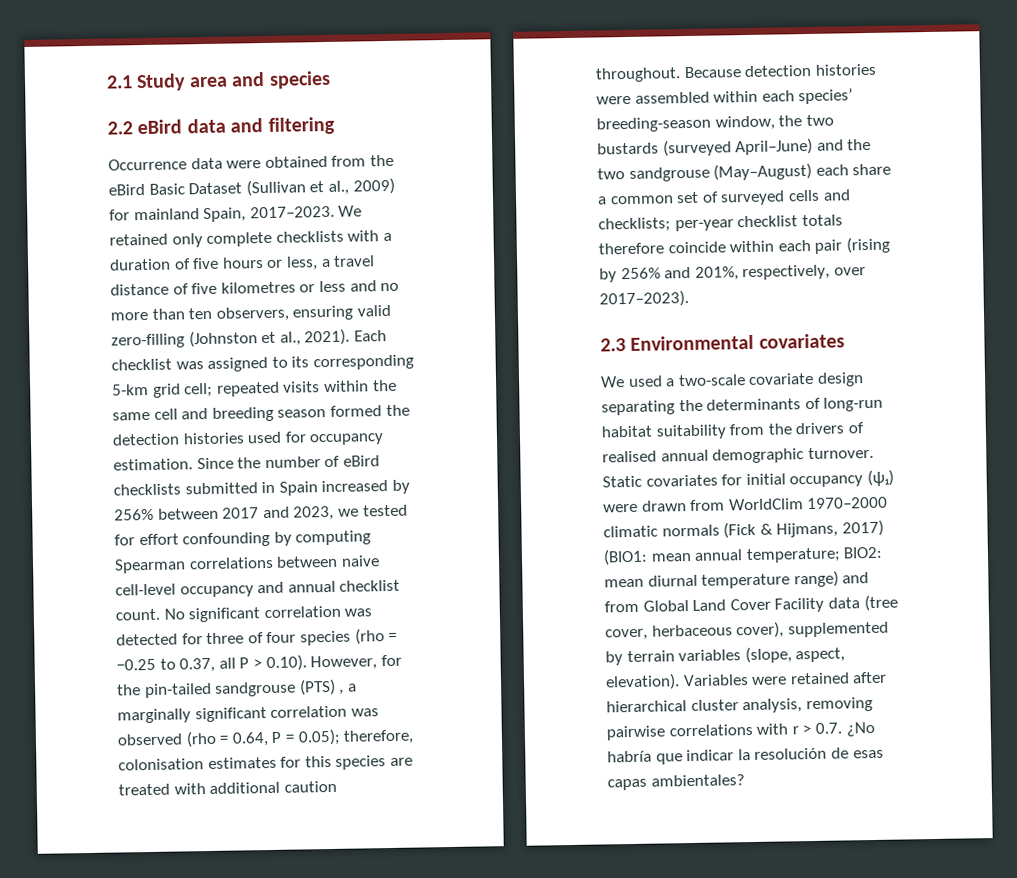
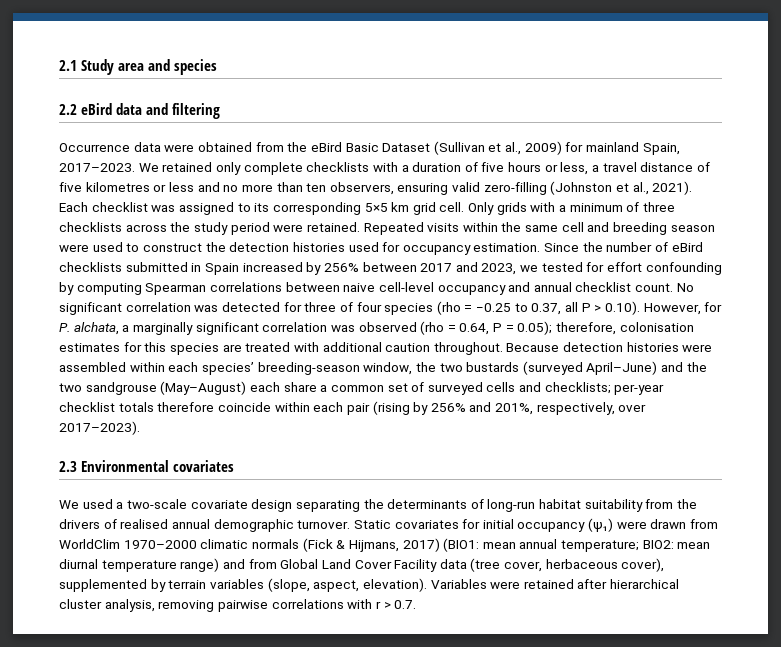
[112,381,280,398] 5-km grid cell; repeated -> [364,202,675,215] [59,222,424,235] 5×5 km grid cell. Only grids with a minimum of three checklists across the study period were retained. Repeated
[329,405,382,417] formed -> [59,242,202,252] were used to construct
[117,678,345,699] the pin-tailed sandgrouse (PTS) , -> [59,322,119,335] P. alchata,
[845,721,875,737] [607,747,884,765] [607,774,745,791] ¿No habría que indicar la resolución de esas capas ambientales? -> (417, 604) none

